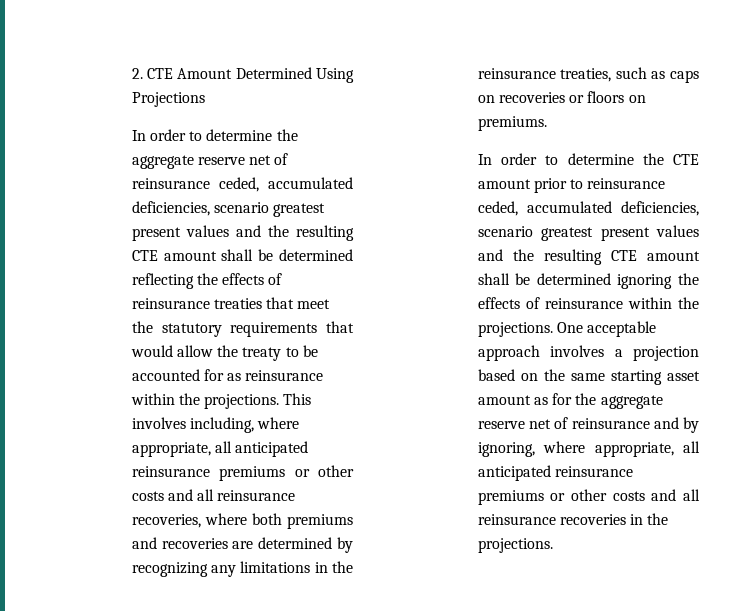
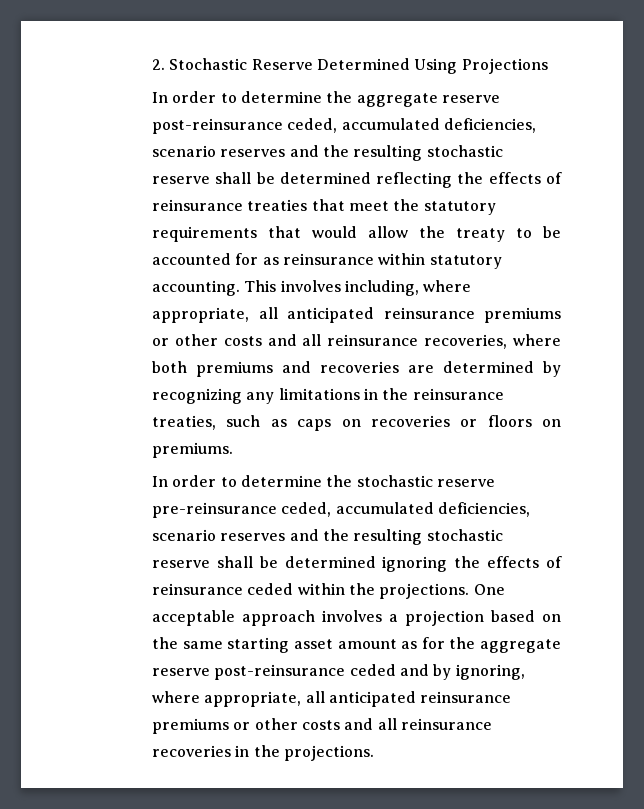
[147,68,233,79] CTE Amount -> [169,58,313,70] Stochastic Reserve
[249,153,289,165] [131,177,353,192] [131,201,326,217] [131,225,354,241] [131,250,217,261] net of reinsurance ceded, accumulated deficiencies, scenario greatest present values and the resulting CTE amount -> [151,118,536,134] [151,145,503,161] [151,176,210,184] post-reinsurance ceded, accumulated deficiencies, scenario reserves and the resulting stochastic reserve
[179,393,280,409] the projections. -> [429,255,502,269] [151,280,240,296] statutory accounting.
[673,154,699,165] [477,178,666,193] [477,201,699,216] [477,225,699,241] [477,249,700,265] CTE amount prior to reinsurance ceded, accumulated deficiencies, scenario greatest present values and the resulting CTE amount -> [356,475,495,487] [151,502,530,518] [151,529,503,545] [151,560,210,568] stochastic reserve pre-reinsurance ceded, accumulated deficiencies, scenario reserves and the resulting stochastic reserve
(623, 303) none -> [247,583,294,595] ceded
[529,417,650,429] net of reinsurance -> [214,664,396,680] post-reinsurance ceded

